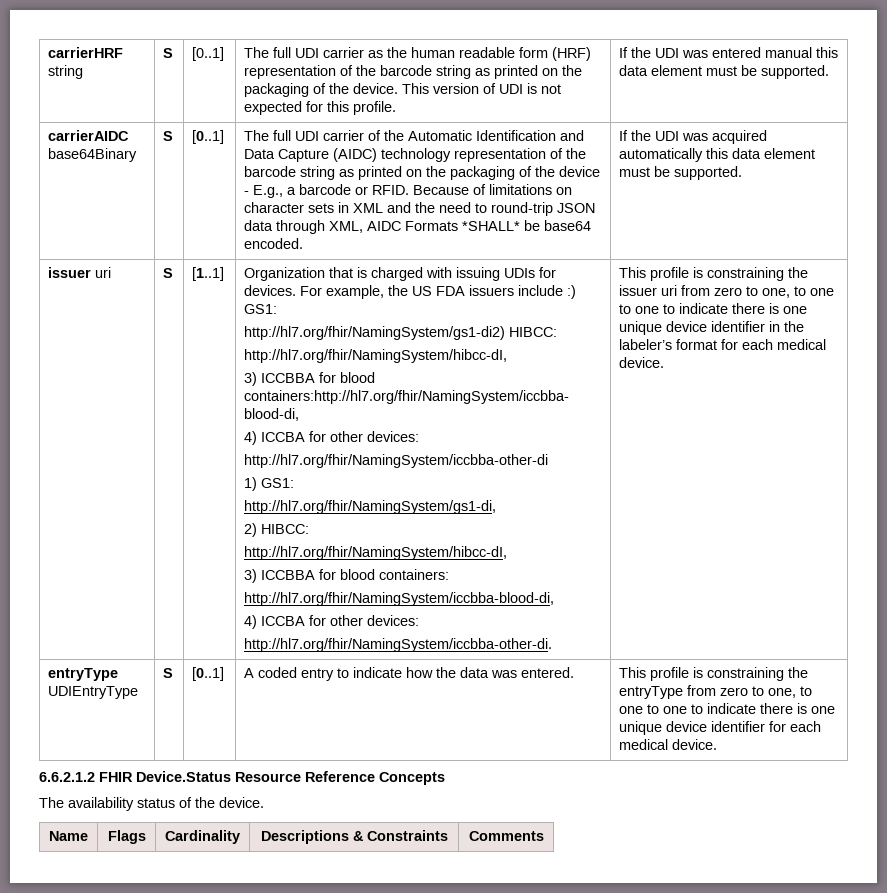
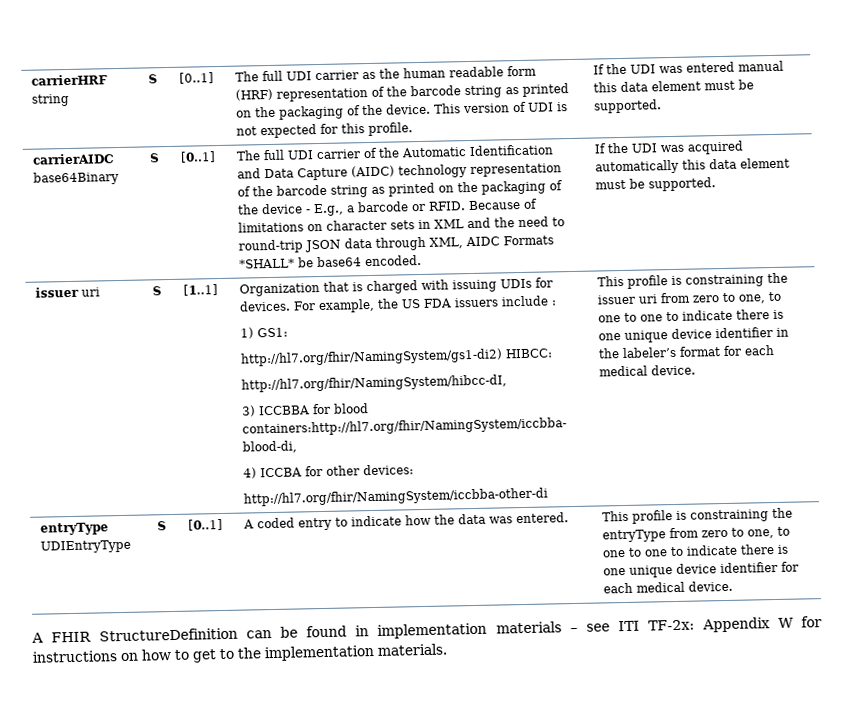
[567,285,577,299] :) -> [551,300,558,306] [240,327,255,339] : // 1)
[244,477,295,491] [244,500,497,514] [244,523,310,537] [244,546,508,560] [244,569,450,583] [244,592,555,606] [244,615,420,629] [244,638,553,652] // 1) GS1: // http://hl7.org/fhir/NamingSystem/gs1-di, // 2) HIBCC: // http://hl7.org/fhir/NamingSystem/hibcc-dI, // 3) ICCBBA for blood containers: // http://hl7.org/fhir/NamingSystem/iccbba-blood-di, // 4) ICCBA for other devices: // http://hl7.org/fhir/NamingSystem/iccbba-other-di. -> (549, 497) none
[39,771,445,785] [39,797,264,811] [49,831,88,841] [107,830,146,844] [165,830,240,844] [260,830,448,844] [468,831,544,841] 6.6.2.1.2 FHIR Device.Status Resource Reference Concepts // The availability status of the device. // Name | Flags | Cardinality | Descriptions & Constraints | Comments -> [31,616,823,643] [32,643,447,663] A FHIR StructureDefinition can be found in implementation materials – see ITI TF-2x: Appendix W for instructions on how to get to the implementation materials.

